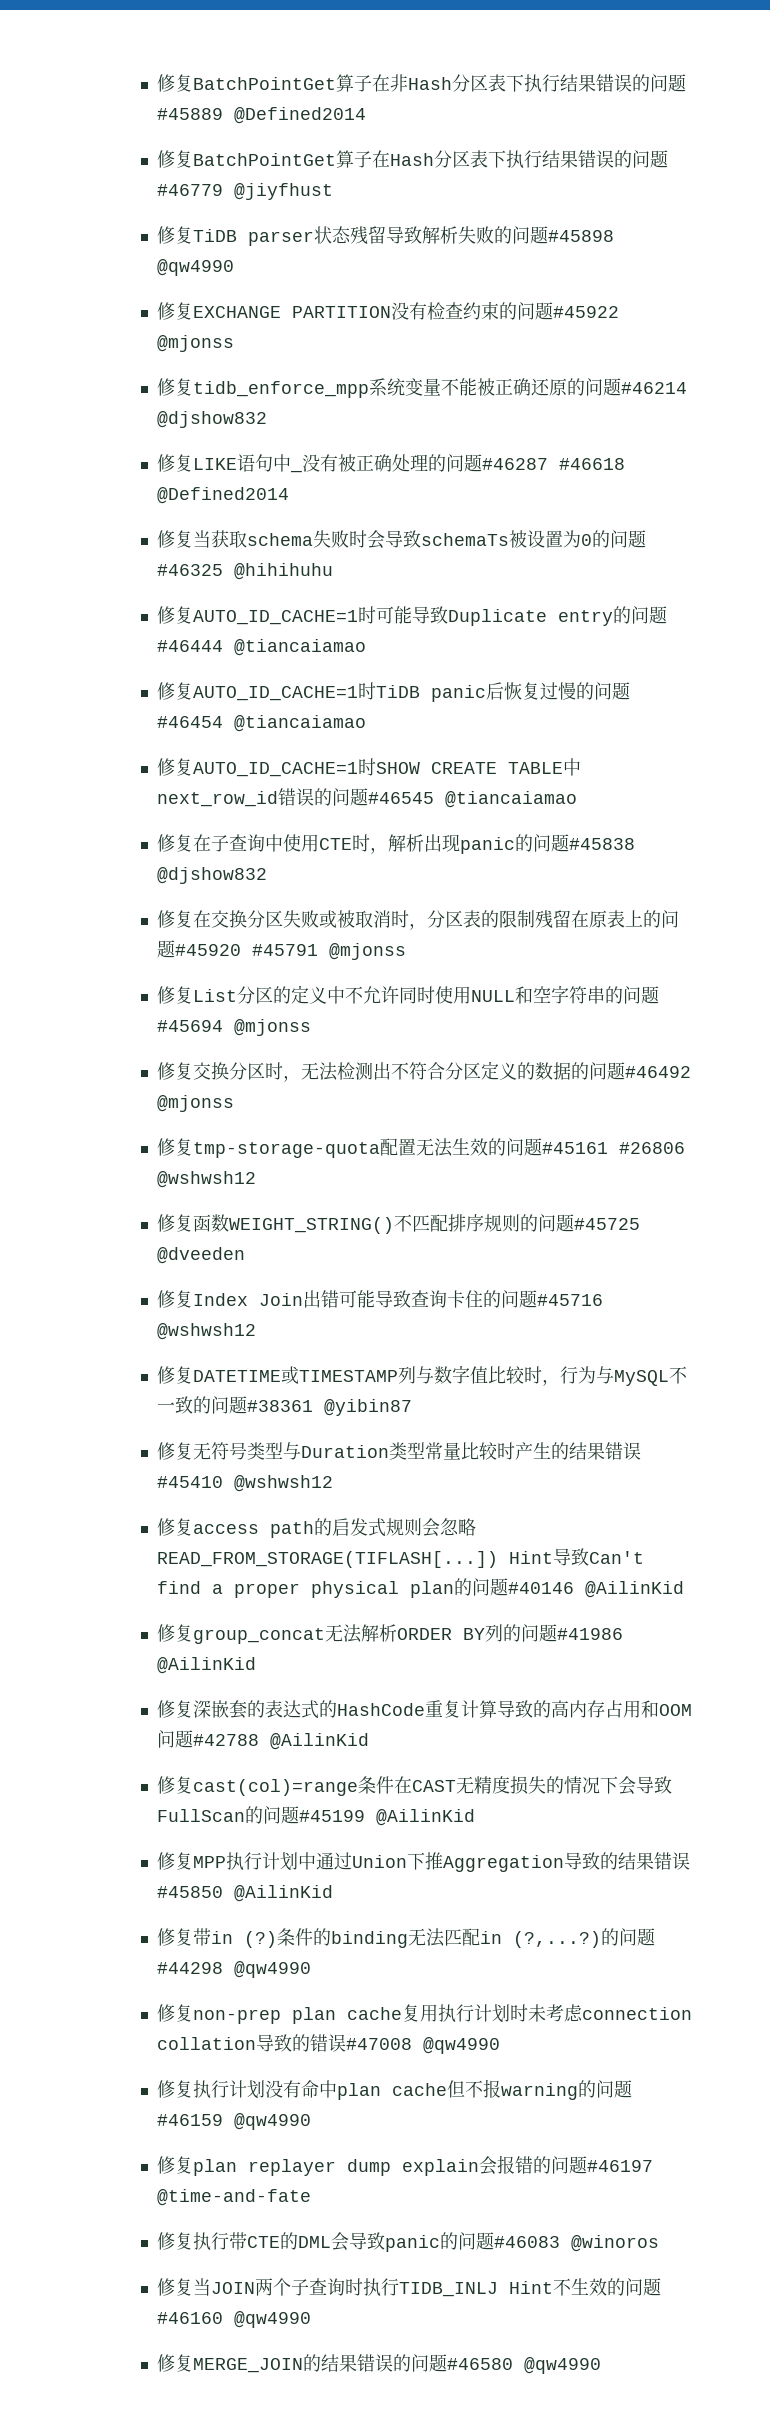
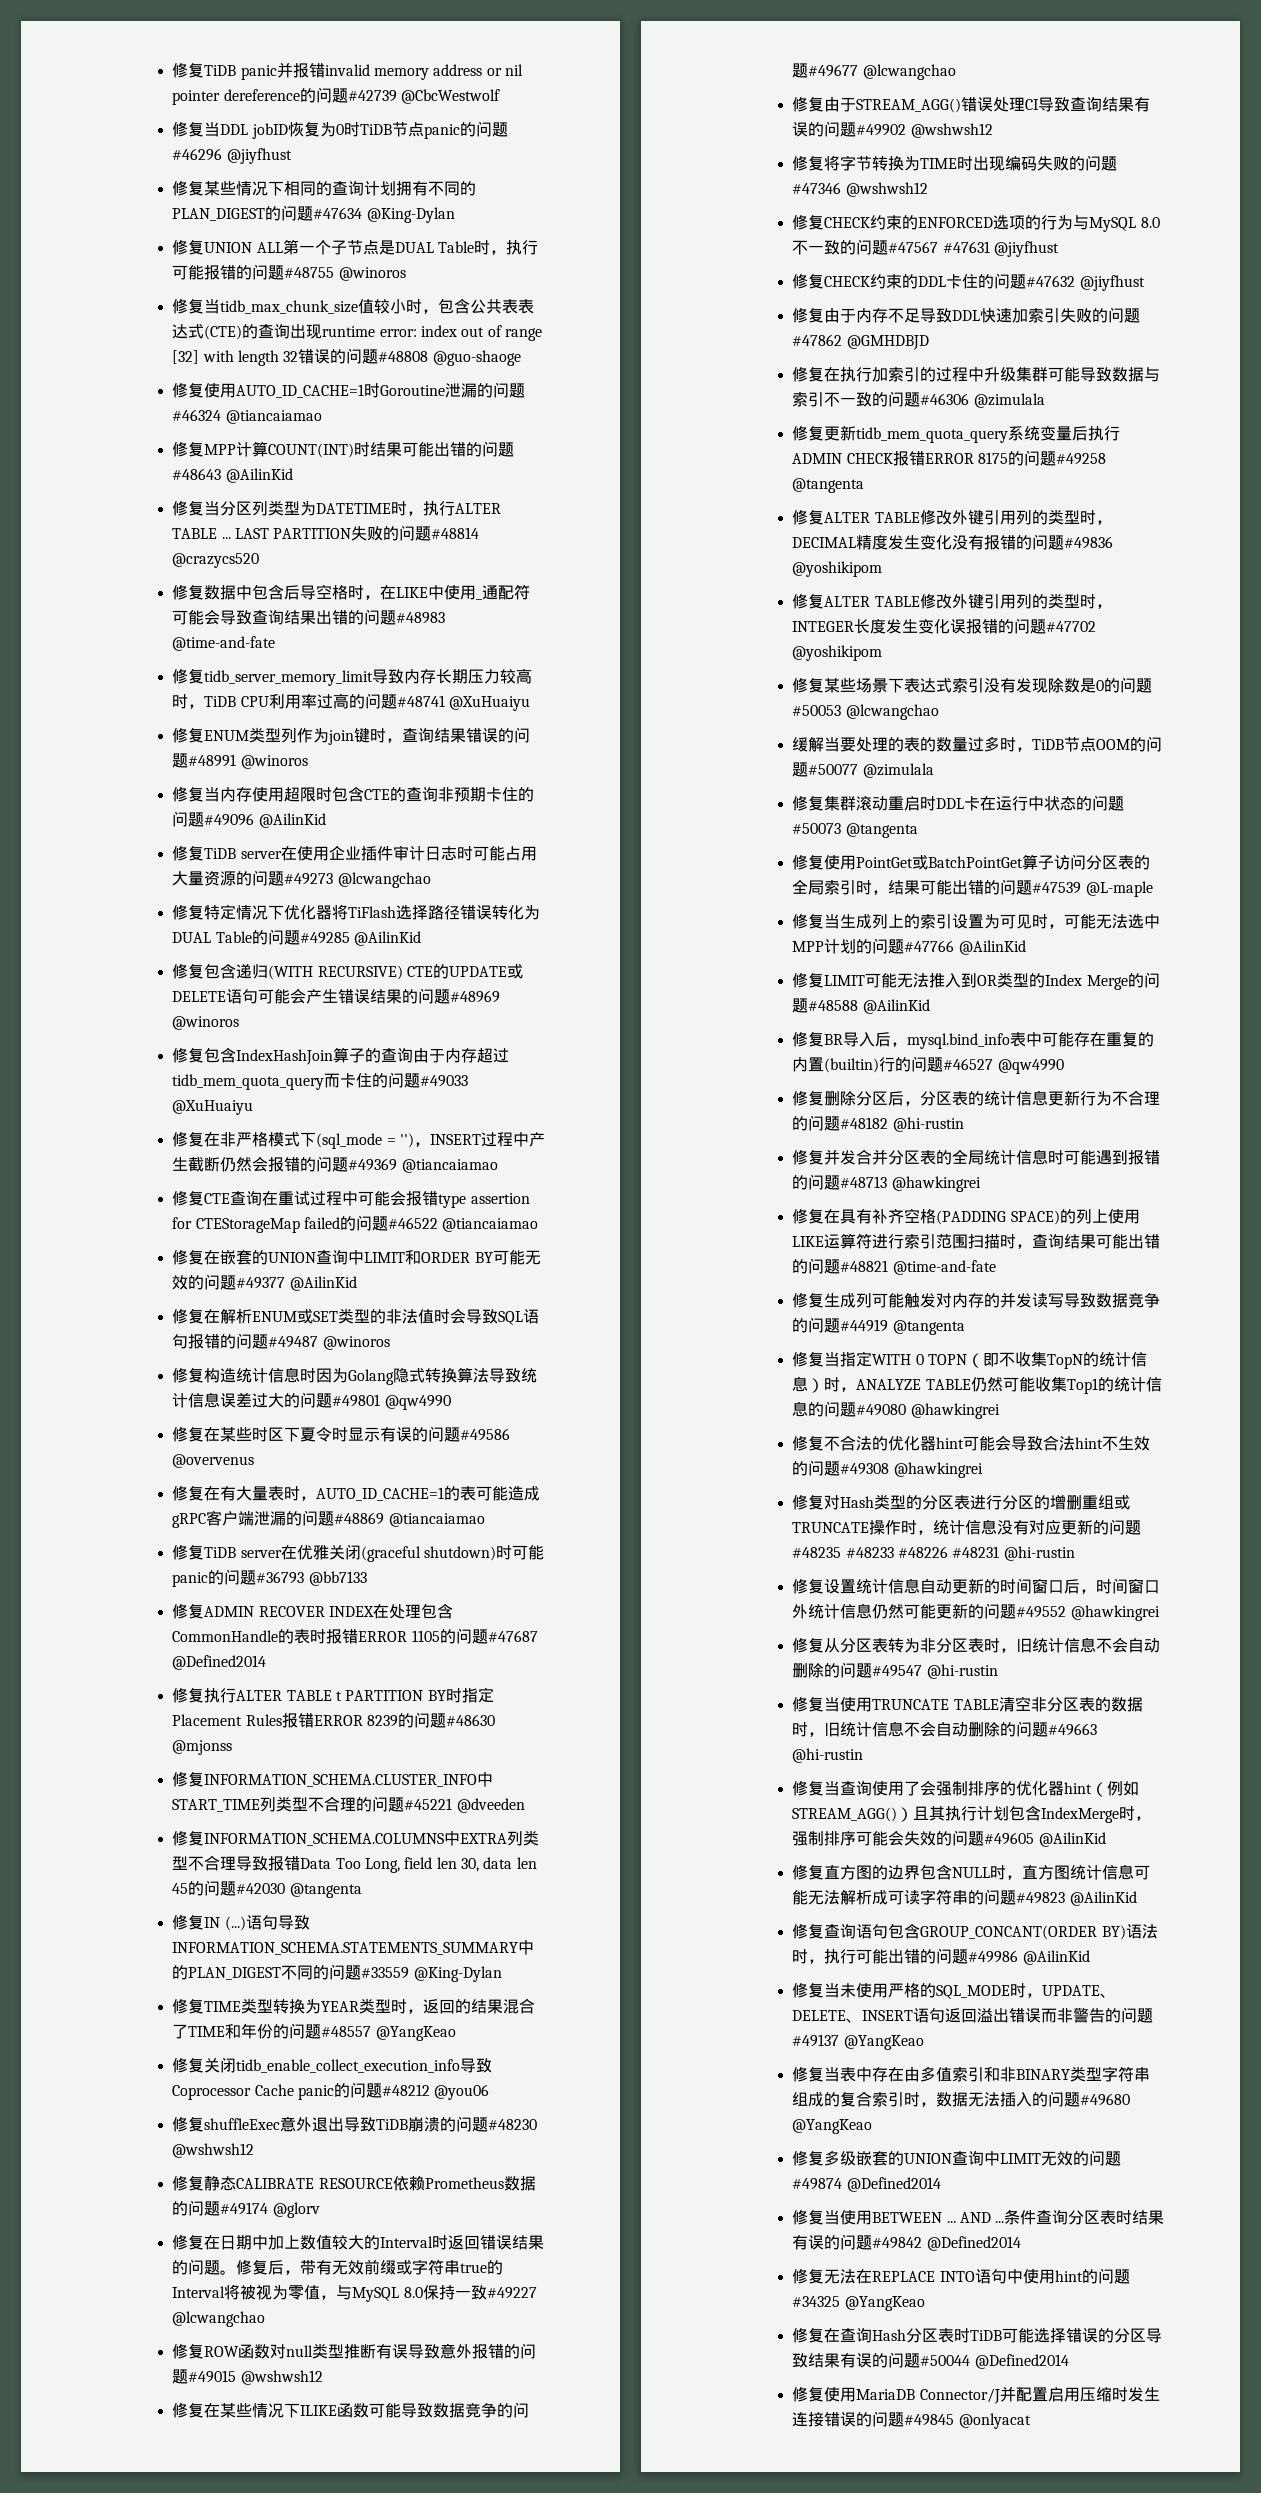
[157,74,687,92] [157,107,367,124] [157,150,669,168] [157,183,334,200] [157,226,615,246] [157,259,235,276] [157,302,620,320] [157,335,235,352] [157,378,688,398] [157,411,268,428] [157,454,626,473] [157,487,290,504] [157,530,647,549] [157,563,334,580] [157,606,668,626] [157,639,367,656] [157,682,631,702] [157,715,367,732] [157,758,582,777] [157,788,578,808] [157,834,636,854] [157,867,268,884] [157,910,680,930] [157,940,407,960] [157,985,552,1004] 修复BatchPointGet算子在非Hash分区表下执行结果错误的问题#45889 @Defined2014 // 修复BatchPointGet算子在Hash分区表下执行结果错误的问题#46779 @jiyfhust // 修复TiDB parser状态残留导致解析失败的问题#45898 @qw4990 // 修复EXCHANGE PARTITION没有检查约束的问题#45922 @mjonss // 修复tidb_enforce_mpp系统变量不能被正确还原的问题#46214 @djshow832 // 修复LIKE语句中_没有被正确处理的问题#46287 #46618 @Defined2014 // 修复当获取schema失败时会导致schemaTs被设置为0的问题#46325 @hihihuhu // 修复AUTO_ID_CACHE=1时可能导致Duplicate entry的问题#46444 @tiancaiamao // 修复AUTO_ID_CACHE=1时TiDB panic后恢复过慢的问题#46454 @tiancaiamao // 修复AUTO_ID_CACHE=1时SHOW CREATE TABLE中next_row_id错误的问题#46545 @tiancaiamao // 修复在子查询中使用CTE时，解析出现panic的问题#45838 @djshow832 // 修复在交换分区失败或被取消时，分区表的限制残留在原表上的问题#45920 #45791 @mjonss // 修复List分区的定义中不允许同时使用NULL和空 -> [172,62,523,80] [172,87,500,105] [172,121,508,139] [172,148,292,164] [172,180,477,196] [172,205,455,223] [172,239,538,255] [172,264,406,281] [172,298,535,314] [172,323,542,341] [172,348,521,366] [172,382,526,398] [172,409,322,424] [172,441,515,458] [172,468,293,483] [172,500,502,516] [172,525,480,541] [172,553,260,568] [172,584,531,600] [172,609,446,625] [172,636,276,651] [172,668,533,686] [172,693,530,711] [172,727,531,745] [172,753,308,769] [172,786,535,802] [172,811,326,828] [172,845,537,861] [172,870,431,888] [172,904,541,920] [172,929,421,946] [172,963,523,980] [172,988,501,1004] [172,1016,240,1030] [172,1047,510,1065] [172,1072,469,1090] [172,1100,254,1115] [172,1131,545,1149] [172,1156,498,1173] [172,1190,530,1208] [172,1215,539,1233] [172,1249,541,1265] [172,1274,357,1291] [172,1308,540,1325] [172,1333,390,1350] [172,1367,538,1385] [172,1392,451,1410] [172,1426,511,1442] [172,1454,255,1468] [172,1485,541,1501] [172,1510,485,1528] [172,1544,544,1562] [172,1569,367,1587] [172,1603,453,1619] [172,1628,538,1644] [172,1655,267,1670] [172,1687,494,1703] [172,1712,495,1728] [172,1740,233,1755] [172,1771,494,1787] [172,1796,525,1813] [172,1830,540,1846] [172,1855,537,1873] [172,1880,362,1898] [172,1914,310,1931] [172,1940,535,1955] [172,1964,502,1982] [172,1998,536,2014] [172,2023,456,2041] [172,2057,493,2073] [172,2082,490,2100] [172,2116,538,2132] [172,2143,255,2158] [172,2175,536,2191] [172,2200,320,2218] [172,2234,545,2250] [172,2259,504,2275] [172,2284,537,2302] [172,2311,266,2327] [172,2343,537,2359] [172,2369,323,2385] [172,2402,530,2418] [792,63,956,80] [792,96,1151,113] [792,121,993,138] [792,155,1118,171] [792,182,928,197] [792,214,1160,232] [792,239,1059,257] [792,273,1145,291] [792,307,1141,323] [792,334,929,350] [792,366,1161,382] [792,391,1045,408] [792,425,1121,443] [792,450,1106,466] [792,478,865,493] [792,509,1112,525] [792,534,1114,550] [792,561,883,577] [792,593,1112,609] [792,618,1097,634] [792,645,883,661] [792,677,1153,693] [792,704,939,720] [792,736,1163,752] [792,762,934,778] [792,795,1125,811] [792,823,918,838] [792,854,1151,870] [792,879,1153,897] [792,913,1161,929] [792,938,1026,955] [792,972,1160,990] [792,998,930,1014] [792,1031,1155,1049] [792,1056,1064,1074] [792,1090,1161,1106] [792,1115,964,1132] [792,1149,1161,1165] [792,1174,981,1192] [792,1208,1140,1225] [792,1233,1161,1249] [792,1258,996,1275] [792,1292,1161,1308] [792,1317,965,1335] [792,1351,1147,1369] [792,1376,1162,1394] [792,1401,1000,1419] [792,1435,1151,1451] [792,1460,983,1478] [792,1494,1131,1510] [792,1519,1142,1535] [792,1546,1075,1561] [792,1578,1161,1594] [792,1603,1160,1621] [792,1637,1161,1653] [792,1662,998,1679] [792,1696,1143,1712] [792,1721,1098,1737] [792,1748,864,1763] [792,1780,1140,1797] [792,1805,1152,1823] [792,1830,1106,1847] [792,1864,1151,1880] [792,1890,921,1905] 修复TiDB panic并报错invalid memory address or nil pointer dereference的问题#42739 @CbcWestwolf // 修复当DDL jobID恢复为0时TiDB节点panic的问题#46296 @jiyfhust // 修复某些情况下相同的查询计划拥有不同的PLAN_DIGEST的问题#47634 @King-Dylan // 修复UNION ALL第一个子节点是DUAL Table时，执行可能报错的问题#48755 @winoros // 修复当tidb_max_chunk_size值较小时，包含公共表表达式(CTE)的查询出现runtime error: index out of range [32] with length 32错误的问题#48808 @guo-shaoge // 修复使用AUTO_ID_CACHE=1时Goroutine泄漏的问题#46324 @tiancaiamao // 修复MPP计算COUNT(INT)时结果可能出错的问题#48643 @AilinKid // 修复当分区列类型为DATETIME时，执行ALTER TABLE ... LAST PARTITION失败的问题#48814 @crazycs520 // 修复数据中包含后导空格时，在LIKE中使用_通配符可能会导致查询结果出错的问题#48983 @time-and-fate // 修复tidb_server_memory_limit导致内存长期压力较高时，TiDB CPU利用率过高的问题#48741 @XuHuaiyu // 修复ENUM类型列作为join键时，查询结果错误的问题#48991 @winoros // 修复当内存使用超限时包含CTE的查询非预期卡住的问题#49096 @AilinKid // 修复TiDB server在使用企业插件审计日志时可能占用大量资源的问题#49273 @lcwangchao // 修复特定情况下优化器将TiFlash选择路径错误转化为DUAL Table的问题#49285 @AilinKid // 修复包含递归(WITH RECURSIVE) CTE的UPDATE或DELETE语句可能会产生错误结果的问题#48969 @winoros // 修复包含IndexHashJoin算子的查询由于内存超过tidb_mem_quota_query而卡住的问题#49033 @XuHuaiyu // 修复在非严格模式下(sql_mode = '')，INSERT过程中产生截断仍然会报错的问题#49369 @tiancaiamao // 修复CTE查询在重试过程中可能会报错type assertion for CTEStorageMap failed的问题#46522 @tiancaiamao // 修复在嵌套的UNION查询中LIMIT和ORDER BY可能无效的问题#49377 @AilinKid // 修复在解析ENUM或SET类型的非法值时会导致SQL语句报错的问题#49487 @winoros // 修复构造统计信息时因为Golang隐式转换算法导致统计信息误差过大的问题#49801 @qw4990 // 修复在某些时区下夏令时显示有误的问题#49586 @overvenus // 修复在有大量表时，AUTO_ID_CACHE=1的表可能造成gRPC客户端泄漏的问题#48869 @tiancaiamao // 修复TiDB server在优雅关闭(graceful shutdown)时可能panic的问题#36793 @bb7133 // 修复ADMIN RECOVER INDEX在处理包含CommonHandle的表时报错ERROR 1105的问题#47687 @Defined2014 // 修复执行ALTER TABLE t PARTITION BY时指定Placement Rules报错ERROR 8239的问题#48630 @mjonss // 修复INFORMATION_SCHEMA.CLUSTER_INFO中START_TIME列类型不合理的问题#45221 @dveeden // 修复INFORMATION_SCHEMA.COLUMNS中EXTRA列类型不合理导致报错Data Too Long, field len 30, data len 45的问题#42030 @tangenta // 修复IN (...)语句导致INFORMATION_SCHEMA.STATEMENTS_SUMMARY中的PLAN_DIGEST不同的问题#33559 @King-Dylan // 修复TIME类型转换为YEAR类型时，返回的结果混合了TIME和年份的问题#48557 @YangKeao // 修复关闭tidb_enable_collect_execution_info导致Coprocessor Cache panic的问题#48212 @you06 // 修复shuffleExec意外退出导致TiDB崩溃的问题#48230 @wshwsh12 // 修复静态CALIBRATE RESOURCE依赖Prometheus数据的问题#49174 @glorv // 修复在日期中加上数值较大的Interval时返回错误结果的问题。修复后，带有无效前缀或字符串true的Interval将被视为零值，与MySQL 8.0保持一致#49227 @lcwangchao // 修复ROW函数对null类型推断有误导致意外报错的问题#49015 @wshwsh12 // 修复在某些情况下ILIKE函数可能导致数据竞争的问题#49677 @lcwangchao // 修复由于STREAM_AGG()错误处理CI导致查询结果有误的问题#49902 @wshwsh12 // 修复将字节转换为TIME时出现编码失败的问题#47346 @wshwsh12 // 修复CHECK约束的ENFORCED选项的行为与MySQL 8.0不一致的问题#47567 #47631 @jiyfhust // 修复CHECK约束的DDL卡住的问题#47632 @jiyfhust // 修复由于内存不足导致DDL快速加索引失败的问题#47862 @GMHDBJD // 修复在执行加索引的过程中升级集群可能导致数据与索引不一致的问题#46306 @zimulala // 修复更新tidb_mem_quota_query系统变量后执行ADMIN CHECK报错ERROR 8175的问题#49258 @tangenta // 修复ALTER TABLE修改外键引用列的类型时，DECIMAL精度发生变化没有报错的问题#49836 @yoshikipom // 修复ALTER TABLE修改外键引用列的类型时，INTEGER长度发生变化误报错的问题#47702 @yoshikipom // 修复某些场景下表达式索引没有发现除数是0的问题#50053 @lcwangchao // 缓解当要处理的表的数量过多时，TiDB节点OOM的问题#50077 @zimulala // 修复集群滚动重启时DDL卡在运行中状态的问题#50073 @tangenta // 修复使用PointGet或BatchPointGet算子访问分区表的全局索引时，结果可能出错的问题#47539 @L-maple // 修复当生成列上的索引设置为可见时，可能无法选中MPP计划的问题#47766 @AilinKid // 修复LIMIT可能无法推入到OR类型的Index Merge的问题#48588 @AilinKid // 修复BR导入后，mysql.bind_info表中可能存在重复的内置(builtin)行的问题#46527 @qw4990 // 修复删除分区后，分区表的统计信息更新行为不合理的问题#48182 @hi-rustin // 修复并发合并分区表的全局统计信息时可能遇到报错的问题#48713 @hawkingrei // 修复在具有补齐空格(PADDING SPACE)的列上使用LIKE运算符进行索引范围扫描时，查询结果可能出错的问题#48821 @time-and-fate // 修复生成列可能触发对内存的并发读写导致数据竞争的问题#44919 @tangenta // 修复当指定WITH 0 TOPN（即不收集TopN的统计信息）时，ANALYZE TABLE仍然可能收集Top1的统计信息的问题#49080 @hawkingrei // 修复不合法的优化器hint可能会导致合法hint不生效的问题#49308 @hawkingrei // 修复对Hash类型的分区表进行分区的增删重组或TRUNCATE操作时，统计信息没有对应更新的问题#48235 #48233 #48226 #48231 @hi-rustin // 修复设置统计信息自动更新的时间窗口后，时间窗口外统计信息仍然可能更新的问题#49552 @hawkingrei // 修复从分区表转为非分区表时，旧统计信息不会自动删除的问题#49547 @hi-rustin // 修复当使用TRUNCATE TABLE清空非分区表的数据时，旧统计信息不会自动删除的问题#49663 @hi-rustin // 修复当查询使用了会强制排序的优化器hint（例如STREAM_AGG()）且其执行计划包含IndexMerge时，强制排序可能会失效的问题#49605 @AilinKid // 修复直方图的边界包含NULL时，直方图统计信息可能无法解析成可读
[157,1019,312,1036] [157,1061,692,1082] [157,1095,235,1112] [157,1138,686,1158] [157,1171,257,1188] [157,1214,641,1234] [157,1247,246,1264] [157,1290,604,1308] [157,1323,257,1340] [157,1365,688,1386] [157,1396,413,1416] [157,1442,642,1460] [157,1475,334,1492] [157,1518,477,1538] [157,1548,645,1568] [157,1578,685,1598] [157,1624,624,1644] [157,1657,257,1674] [157,1700,693,1719] [157,1730,370,1750] [157,1776,673,1796] [157,1806,476,1826] [157,1852,691,1872] [157,1885,334,1902] [157,1928,656,1948] [157,1961,312,1978] [157,2004,693,2024] [157,2034,501,2054] [157,2079,633,2100] [157,2113,312,2130] [157,2155,654,2176] [157,2189,312,2206] [157,2232,660,2252] [157,2278,662,2297] [157,2311,312,2328] [157,2354,602,2374] #45694 @mjonss // 修复交换分区时，无法检测出不符合分区定义的数据的问题#46492 @mjonss // 修复tmp-storage-quota配置无法生效的问题#45161 #26806 @wshwsh12 // 修复函数WEIGHT_STRING()不匹配排序规则的问题#45725 @dveeden // 修复Index Join出错可能导致查询卡住的问题#45716 @wshwsh12 // 修复DATETIME或TIMESTAMP列与数字值比较时，行为与MySQL不一致的问题#38361 @yibin87 // 修复无符号类型与Duration类型常量比较时产生的结果错误#45410 @wshwsh12 // 修复access path的启发式规则会忽略READ_FROM_STORAGE(TIFLASH[...]) Hint导致Can't find a proper physical plan的问题#40146 @AilinKid // 修复group_concat无法解析ORDER BY列的问题#41986 @AilinKid // 修复深嵌套的表达式的HashCode重复计算导致的高内存占用和OOM问题#42788 @AilinKid // 修复cast(col)=range条件在CAST无精度损失的情况下会导致FullScan的问题#45199 @AilinKid // 修复MPP执行计划中通过Union下推Aggregation导致的结果错误#45850 @AilinKid // 修复带in (?)条件的binding无法匹配in (?,...?)的问题#44298 @qw4990 // 修复non-prep plan cache复用执行计划时未考虑connection collation导致的错误#47008 @qw4990 // 修复执行计划没有命中plan cache但不报warning的问题#46159 @qw4990 // 修复plan replayer dump explain会报错的问题#46197 @time-and-fate // 修复执行带CTE的DML会导致panic的问题#46083 @winoros // 修复当JOIN两个子查询时执行TIDB_INLJ Hint不生效的问题#46160 @qw4990 // 修复MERGE_JOIN的结果错误的问题#46580 @qw4990 -> [1016,1891,1137,1906] [792,1923,1158,1940] [792,1948,1090,1965] [792,1982,1117,1999] [792,2007,1154,2023] [792,2034,924,2050] [792,2066,1151,2082] [792,2091,1131,2107] [792,2119,873,2134] [792,2150,1122,2166] [792,2177,941,2192] [792,2209,1165,2225] [792,2234,1021,2251] [792,2268,1130,2284] [792,2296,925,2311] [792,2327,1163,2343] [792,2352,1069,2369] [792,2386,1160,2404] [792,2411,1031,2429] #49823 @AilinKid // 修复查询语句包含GROUP_CONCANT(ORDER BY)语法时，执行可能出错的问题#49986 @AilinKid // 修复当未使用严格的SQL_MODE时，UPDATE、DELETE、INSERT语句返回溢出错误而非警告的问题#49137 @YangKeao // 修复当表中存在由多值索引和非BINARY类型字符串组成的复合索引时，数据无法插入的问题#49680 @YangKeao // 修复多级嵌套的UNION查询中LIMIT无效的问题#49874 @Defined2014 // 修复当使用BETWEEN ... AND ...条件查询分区表时结果有误的问题#49842 @Defined2014 // 修复无法在REPLACE INTO语句中使用hint的问题#34325 @YangKeao // 修复在查询Hash分区表时TiDB可能选择错误的分区导致结果有误的问题#50044 @Defined2014 // 修复使用MariaDB Connector/J并配置启用压缩时发生连接错误的问题#49845 @onlyacat

